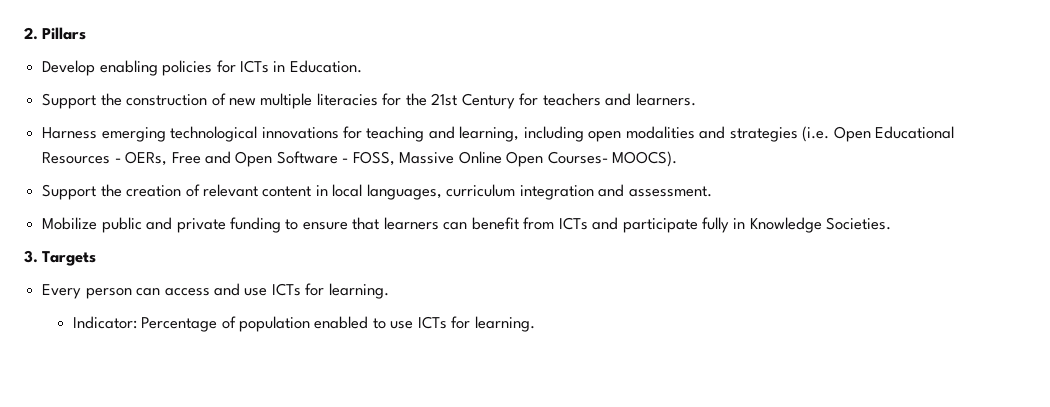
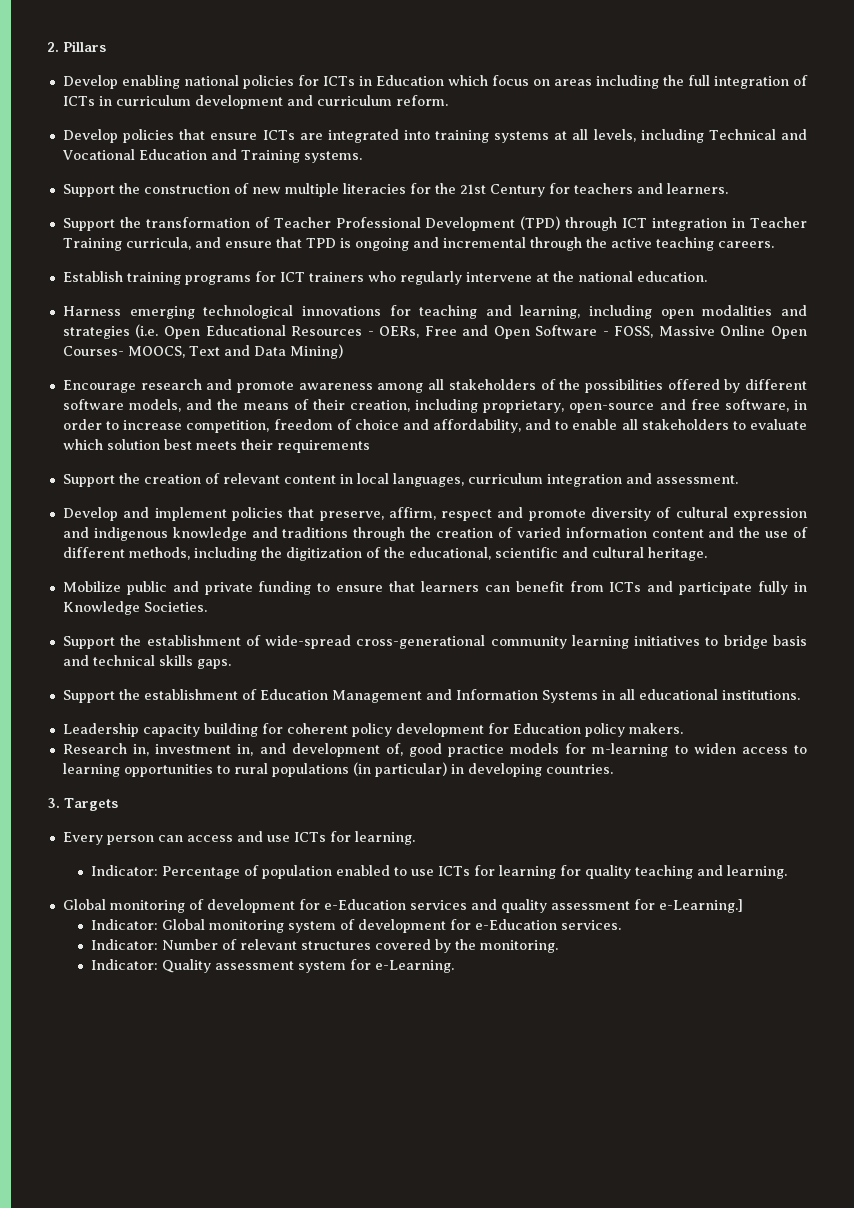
(158, 68) none -> [183,75,239,86] national
[289,60,362,73] Education. -> [375,75,808,89] [62,95,448,109] [62,129,807,143] [61,149,362,163] Education which focus on areas including the full integration of ICTs in curriculum development and curriculum reform. // Develop policies that ensure ICTs are integrated into training systems at all levels, including Technical and Vocational Education and Training systems.
(696, 99) none -> [62,216,808,231] [62,237,774,251] [62,271,707,285] // Support the transformation of Teacher Professional Development (TPD) through ICT integration in Teacher Training curricula, and ensure that TPD is ongoing and incremental through the active teaching careers. // Establish training programs for ICT trainers who regularly intervene at the national education.
[612,151,678,167] MOOCS). -> [127,344,343,359] [62,379,807,393] [62,399,808,413] [62,419,807,433] [62,439,370,453] MOOCS, Text and Data Mining) // Encourage research and promote awareness among all stakeholders of the possibilities offered by different software models, and the means of their creation, including proprietary, open-source and free software, in order to increase competition, freedom of choice and affordability, and to enable all stakeholders to evaluate which solution best meets their requirements
(712, 191) none -> [62,507,808,521] [62,527,808,541] [62,547,707,561] // Develop and implement policies that preserve, affirm, respect and promote diversity of cultural expression and indigenous knowledge and traditions through the creation of varied information content and the use of different methods, including the digitization of the educational, scientific and cultural heritage.
(892, 223) none -> [62,635,807,649] [62,655,231,669] [62,689,800,703] [62,723,683,737] [62,743,807,757] [62,762,613,777] // Support the establishment of wide-spread cross-generational community learning initiatives to bridge basis and technical skills gaps. // Support the establishment of Education Management and Information Systems in all educational institutions. // Leadership capacity building for coherent policy development for Education policy makers. // Research in, investment in, and development of, good practice models for m-learning to widen access to learning opportunities to rural populations (in particular) in developing countries.
[474,316,535,332] learning. -> [499,865,788,879] [62,899,743,913] [91,919,622,933] [91,939,559,953] [91,959,455,973] learning for quality teaching and learning. // Global monitoring of development for e-Education services and quality assessment for e-Learning.] // Indicator: Global monitoring system of development for e-Education services. // Indicator: Number of relevant structures covered by the monitoring. // Indicator: Quality assessment system for e-Learning.

